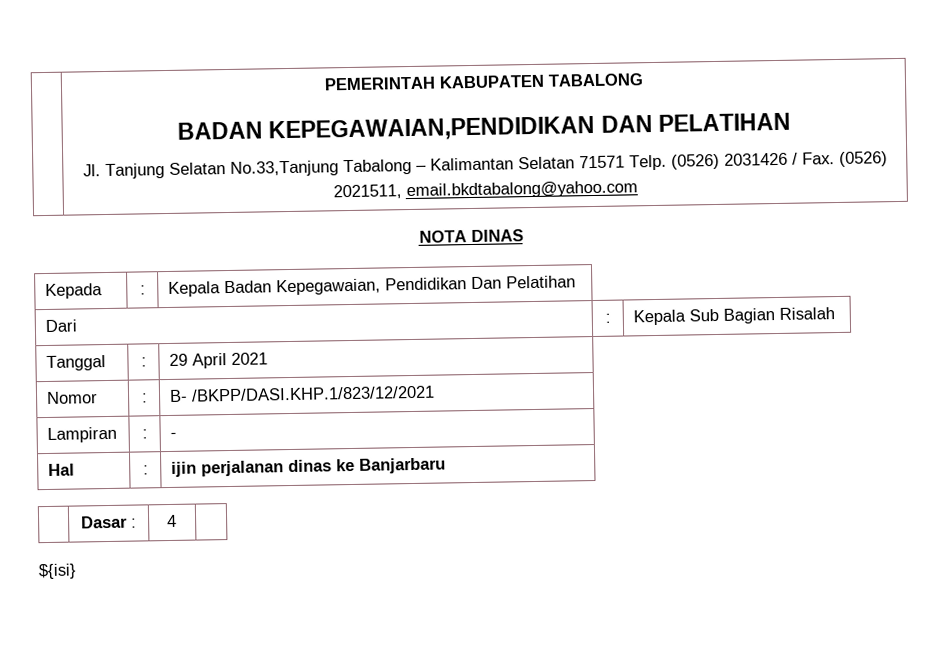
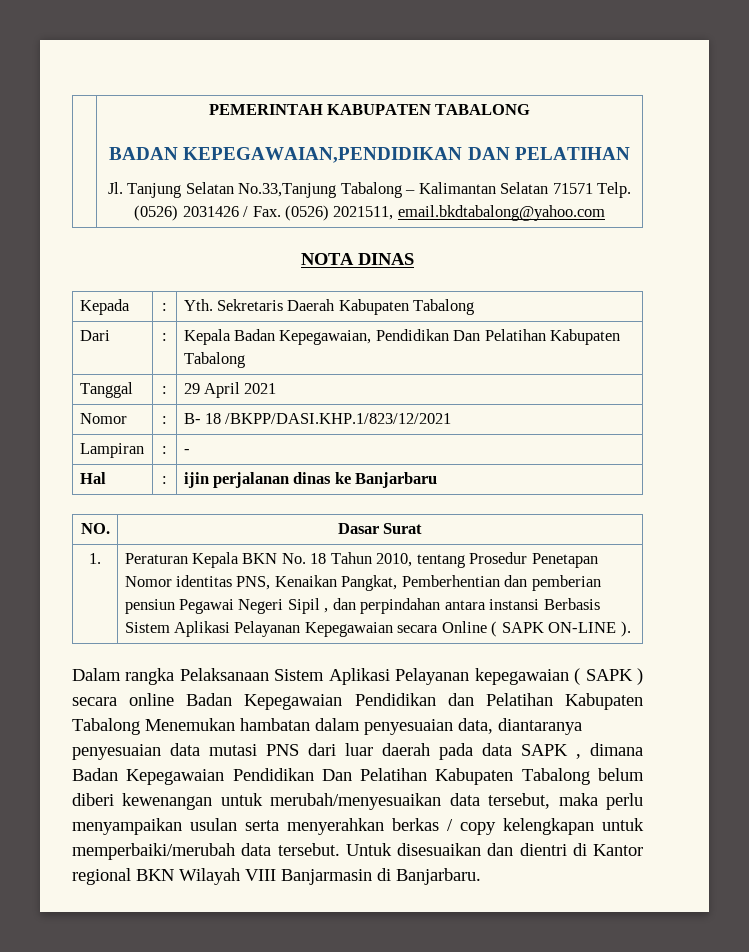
(146, 290) none -> [183,299,475,315] [79,330,110,341] [162,333,167,341] | Yth. Sekretaris Daerah Kabupaten Tabalong // Dari | :
[45,319,78,332] [604,313,611,323] [633,307,836,326] // Dari | : | Kepala Sub Bagian Risalah -> [550,329,621,345] [183,352,245,368] Kabupaten Tabalong
(189, 395) none -> [204,413,221,424] 18
(447, 465) none -> [80,523,110,534] NO.
[131,518,137,528] [166,514,177,528] [38,563,77,580] : | 4 | // ${isi} -> [383,523,423,534] [89,553,101,564] [124,552,598,568] [124,575,601,591] [124,598,600,614] [124,621,631,637] [72,668,643,685] [72,693,644,710] [72,718,582,735] [72,743,643,760] [72,768,644,785] [72,793,644,810] [72,818,644,835] [72,843,643,860] [72,868,481,885] Surat // 1. | Peraturan Kepala BKN No. 18 Tahun 2010, tentang Prosedur Penetapan Nomor identitas PNS, Kenaikan Pangkat, Pemberhentian dan pemberian pensiun Pegawai Negeri Sipil , dan perpindahan antara instansi Berbasis Sistem Aplikasi Pelayanan Kepegawaian secara Online ( SAPK ON-LINE ). // Dalam rangka Pelaksanaan Sistem Aplikasi Pelayanan kepegawaian ( SAPK ) secara online Badan Kepegawaian Pendidikan dan Pelatihan Kabupaten Tabalong Menemukan hambatan dalam penyesuaian data, diantaranya penyesuaian data mutasi PNS dari luar daerah pada data SAPK , dimana Badan Kepegawaian Pendidikan Dan Pelatihan Kabupaten Tabalong belum diberi kewenangan untuk merubah/menyesuaikan data tersebut, maka perlu menyampaikan usulan serta menyerahkan berkas / copy kelengkapan untuk memperbaiki/merubah data tersebut. Untuk disesuaikan dan dientri di Kantor regional BKN Wilayah VIII Banjarmasin di Banjarbaru.

